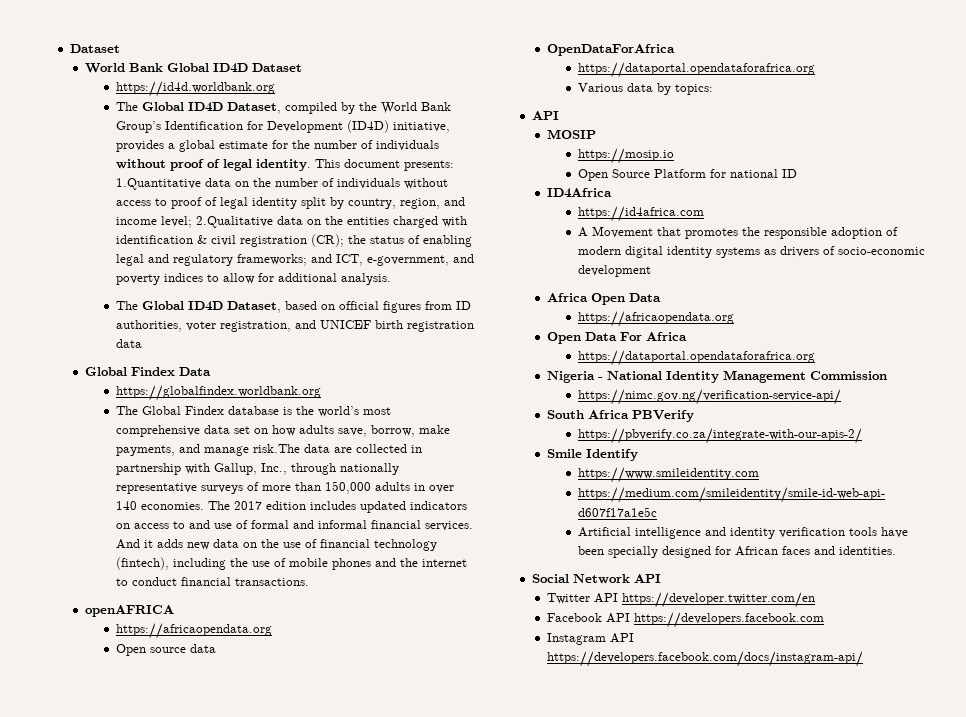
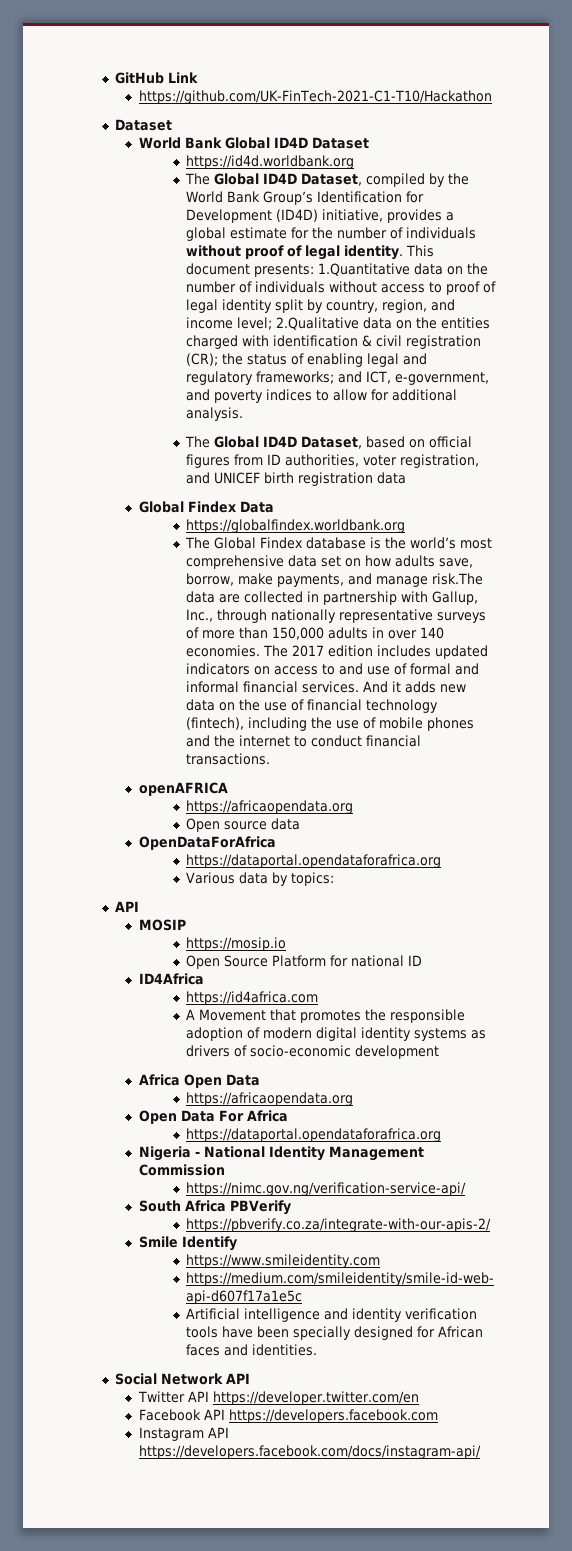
(69, 48) none -> [114,72,198,84] [138,90,492,104] GitHub Link // https://github.com/UK-FinTech-2021-C1-T10/Hackathon //

